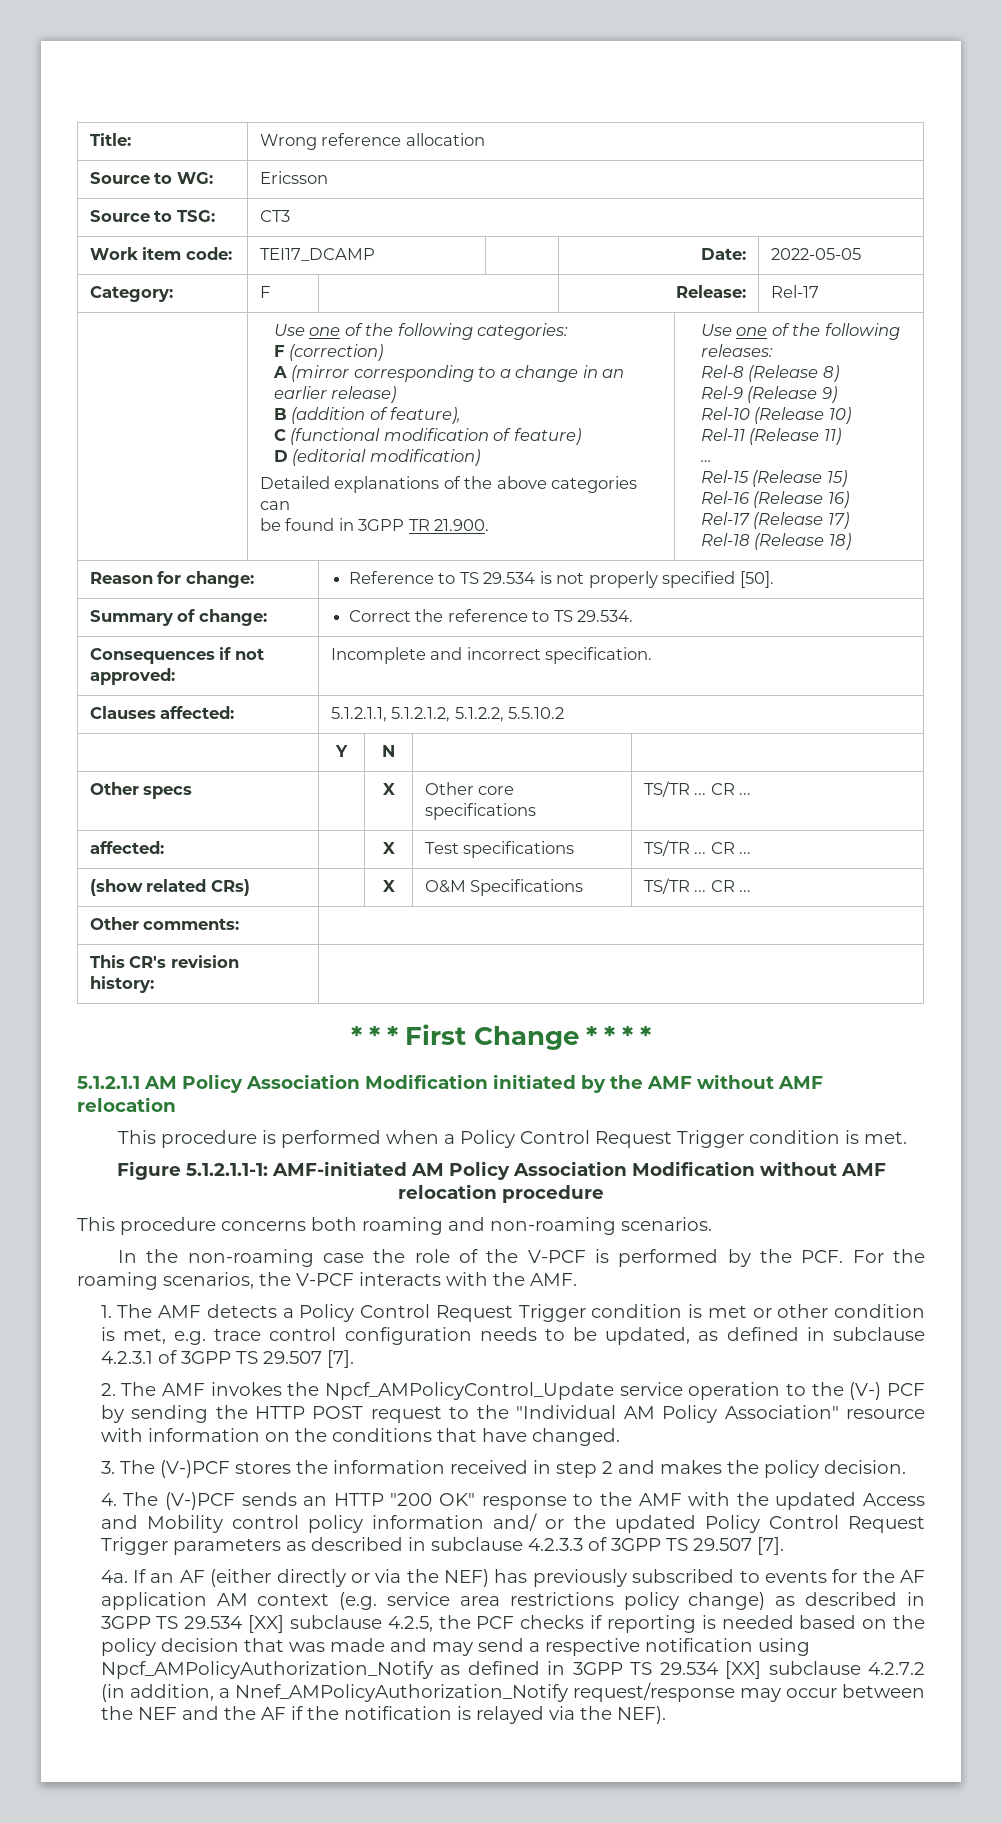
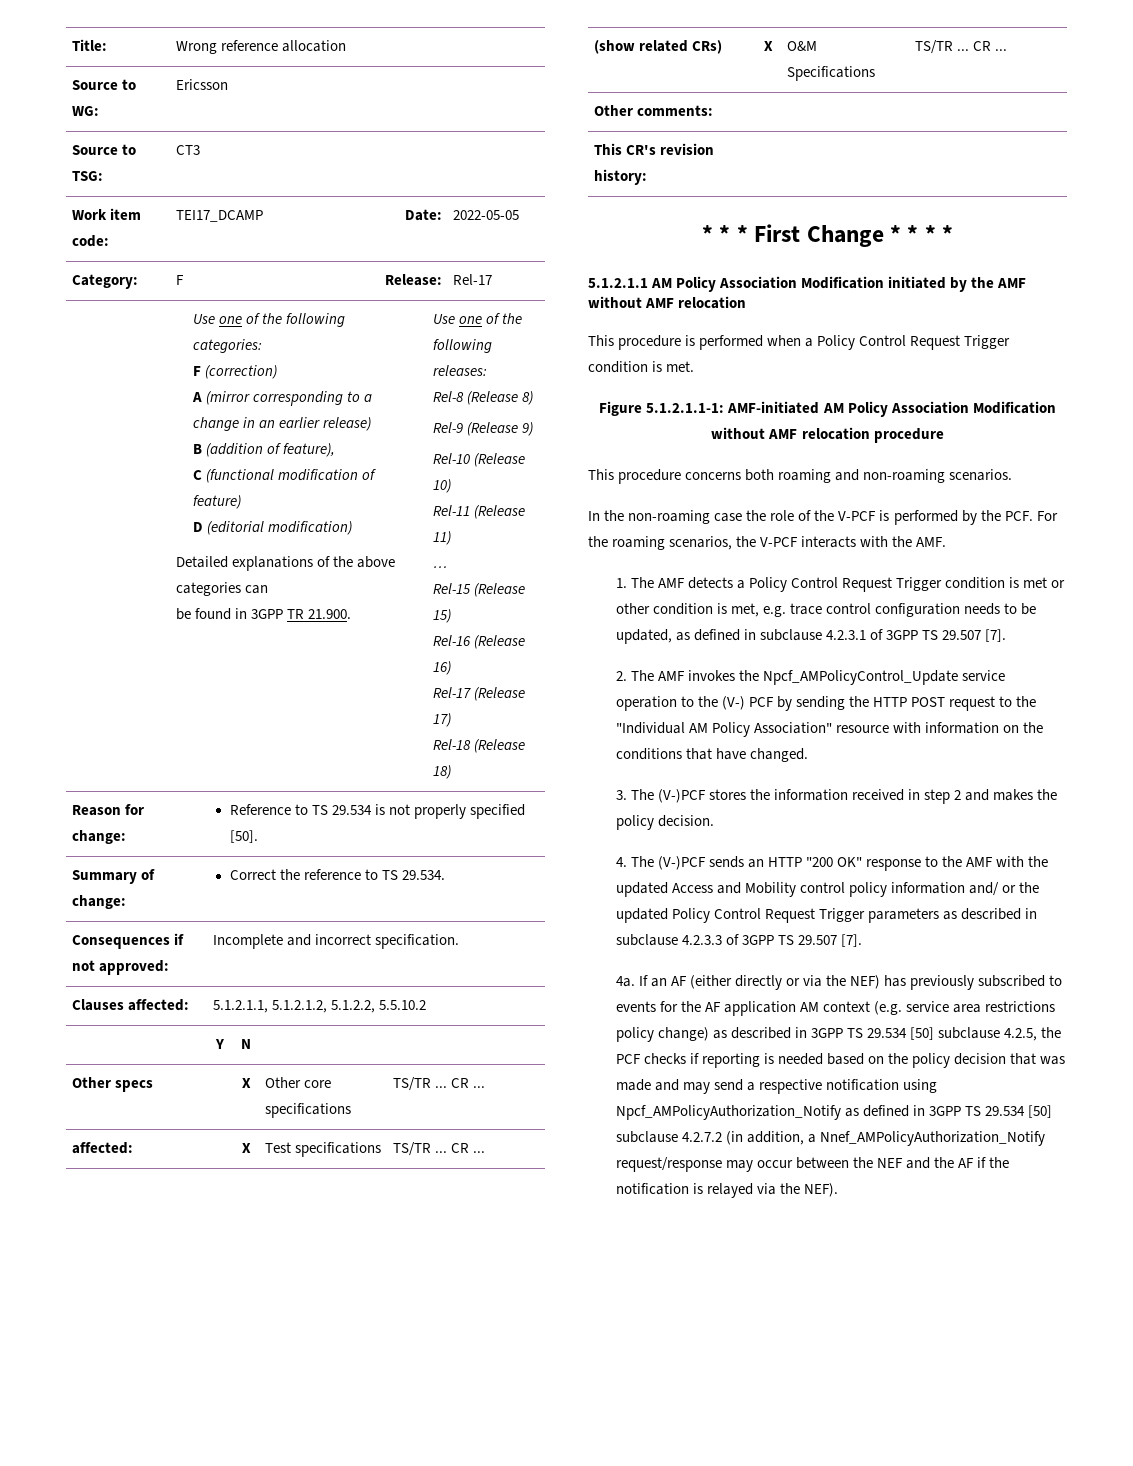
[248,1615,285,1633] [XX] -> [909,1027,934,1040] [50]
[725,1661,762,1679] [XX] -> [1027,1105,1052,1118] [50]

